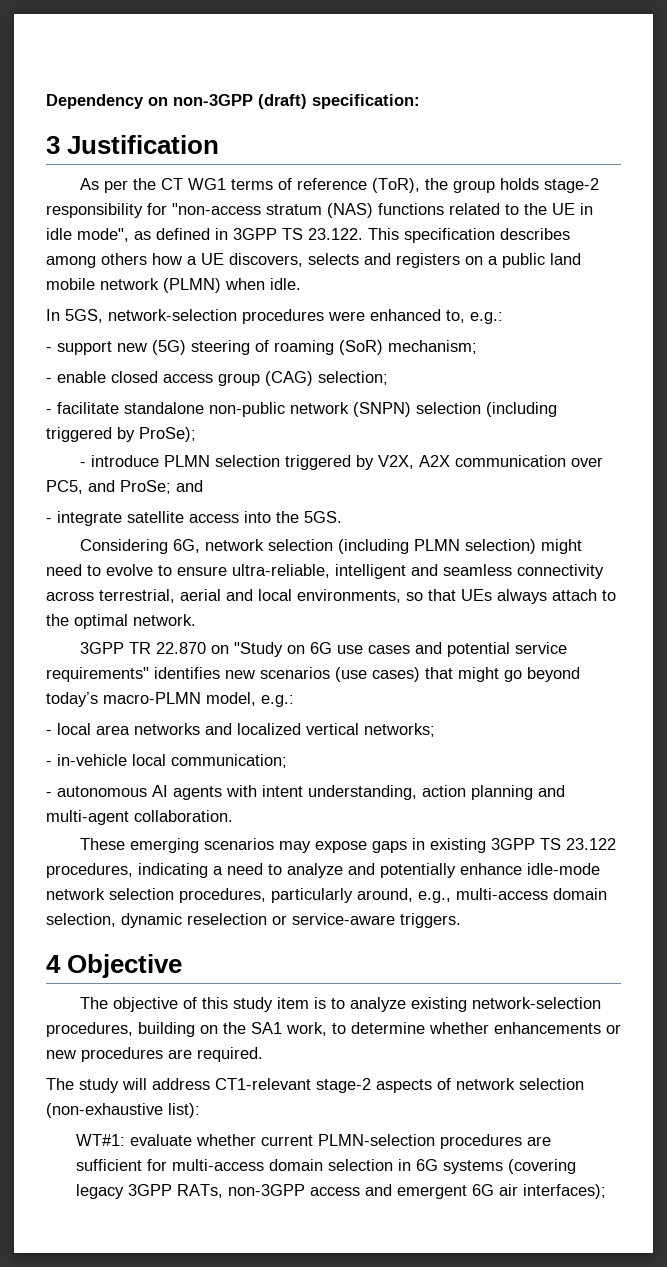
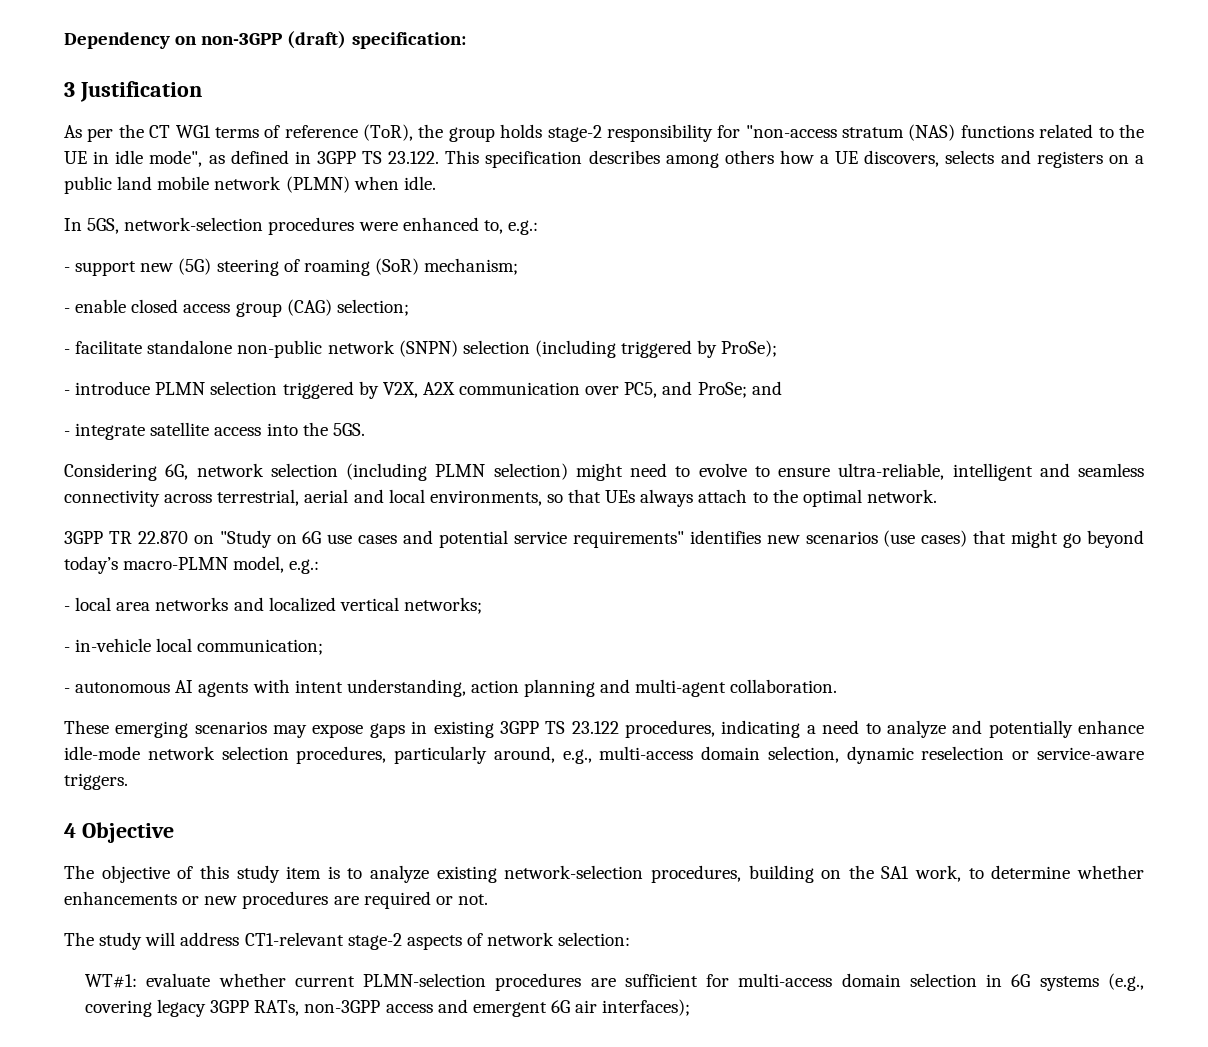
[197,1047,263,1062] required. -> [363,891,488,909] required or not.
[519,1078,584,1090] [46,1103,200,1118] selection (non-exhaustive list): -> [558,932,631,946] selection:
[507,1159,576,1174] (covering -> [1107,973,1144,991] [84,1000,152,1017] (e.g., covering

